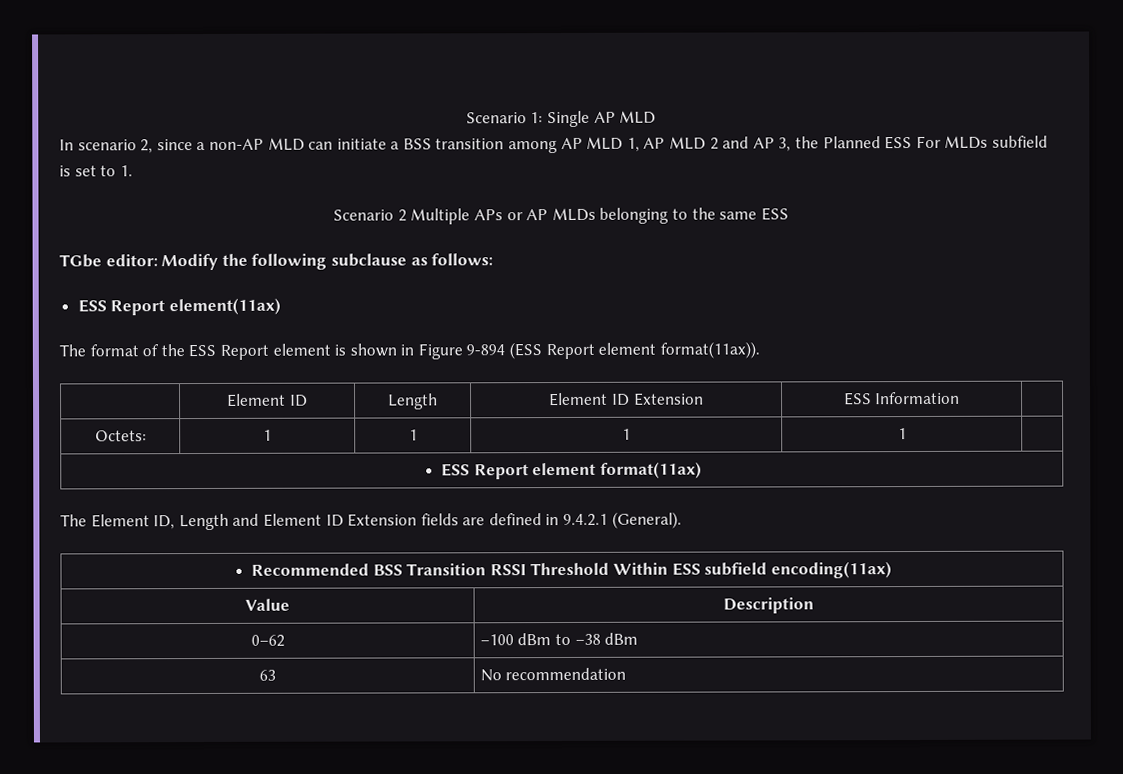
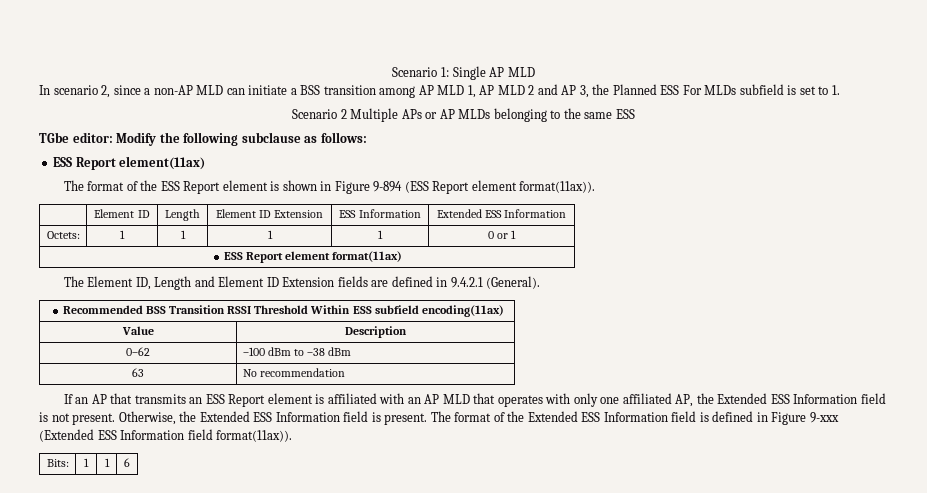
(961, 398) none -> [436,209,567,218] Extended ESS Information
(907, 434) none -> [487,230,517,239] 0 or 1
(627, 674) none -> [63,393,886,407] [39,411,839,425] [39,429,293,442] [46,459,69,467] [84,458,89,467] [104,458,110,467] [124,458,130,467] // If an AP that transmits an ESS Report element is affiliated with an AP MLD that operates with only one affiliated AP, the Extended ESS Information field is not present. Otherwise, the Extended ESS Information field is present. The format of the Extended ESS Information field is defined in Figure 9-xxx (Extended ESS Information field format(11ax)). // Bits: | 1 | 1 | 6

